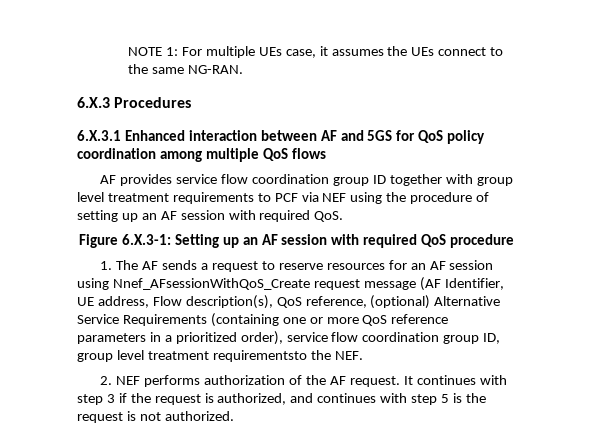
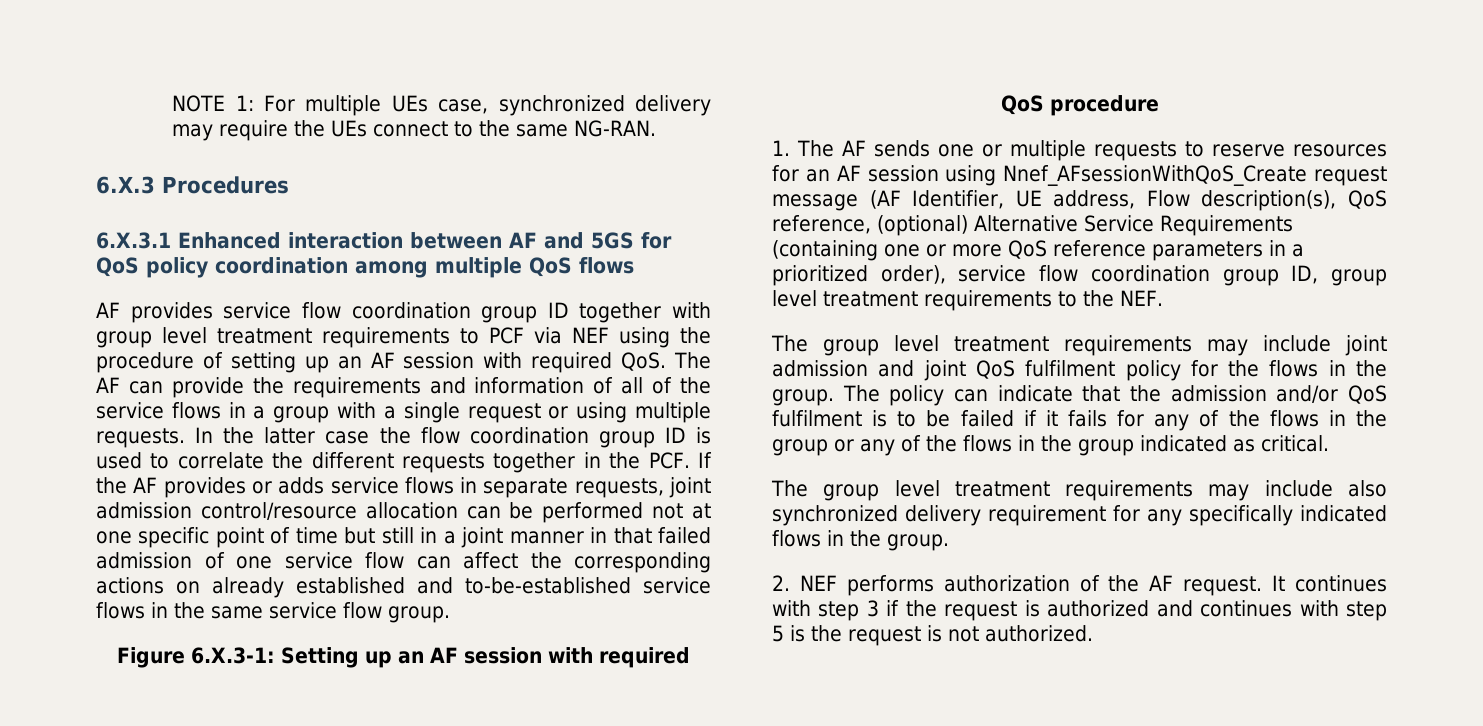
[319,46,384,56] it assumes -> [498,95,711,116] [172,120,289,141] synchronized delivery may require
(344, 216) none -> [673,352,711,369] [96,377,711,398] [96,402,711,423] [96,427,712,448] [96,452,713,473] [96,477,711,498] [96,502,711,523] [96,527,711,548] [96,552,711,573] [96,577,711,598] [96,602,450,623] The AF can provide the requirements and information of all of the service flows in a group with a single request or using multiple requests. In the latter case the flow coordination group ID is used to correlate the different requests together in the PCF. If the AF provides or adds service flows in separate requests, joint admission control/resource allocation can be performed not at one specific point of time but still in a joint manner in that failed admission of one service flow can affect the corresponding actions on already established and to-be-established service flows in the same service flow group.
[201,261,259,272] a request -> [938,140,1177,161] one or multiple requests
[212,350,307,362] requirementsto -> [924,290,1077,311] requirements to
(363, 355) none -> [771,335,1387,356] [772,360,1387,381] [772,385,1387,406] [772,410,1387,431] [772,435,1329,456] [771,480,1387,501] [772,505,1387,526] [772,530,949,551] // The group level treatment requirements may include joint admission and joint QoS fulfilment policy for the flows in the group. The policy can indicate that the admission and/or QoS fulfilment is to be failed if it fails for any of the flows in the group or any of the flows in the group indicated as critical. // The group level treatment requirements may include also synchronized delivery requirement for any specifically indicated flows in the group.
[217,393,287,405] authorized, -> [1047,600,1150,617] authorized

